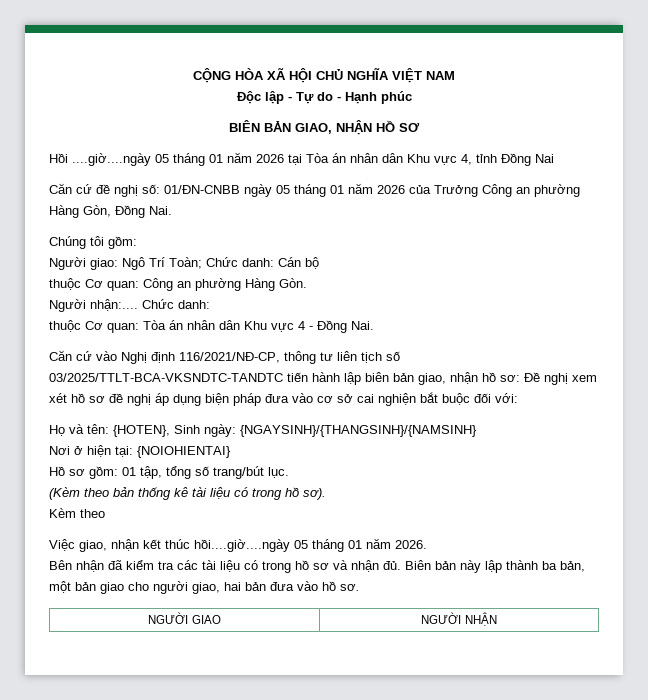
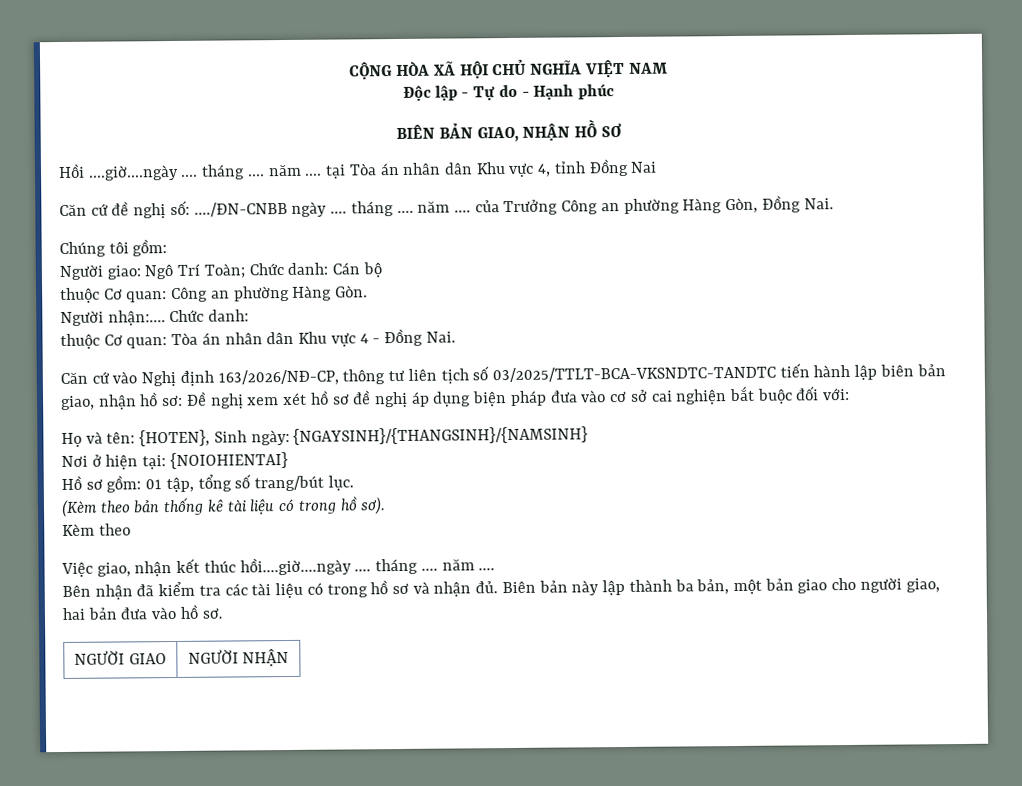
[155,152,284,166] 05 tháng 01 năm 2026 -> [181,163,323,180] .... tháng .... năm ....
[164,183,405,197] 01/ĐN-CNBB ngày 05 tháng 01 năm 2026 -> [193,200,471,217] ..../ĐN-CNBB ngày .... tháng .... năm ....
[179,352,280,363] 116/2021/NĐ-CP, -> [217,369,339,386] 163/2026/NĐ-CP,
[294,538,427,552] 05 tháng 01 năm 2026. -> [354,558,496,575] .... tháng .... năm ....

